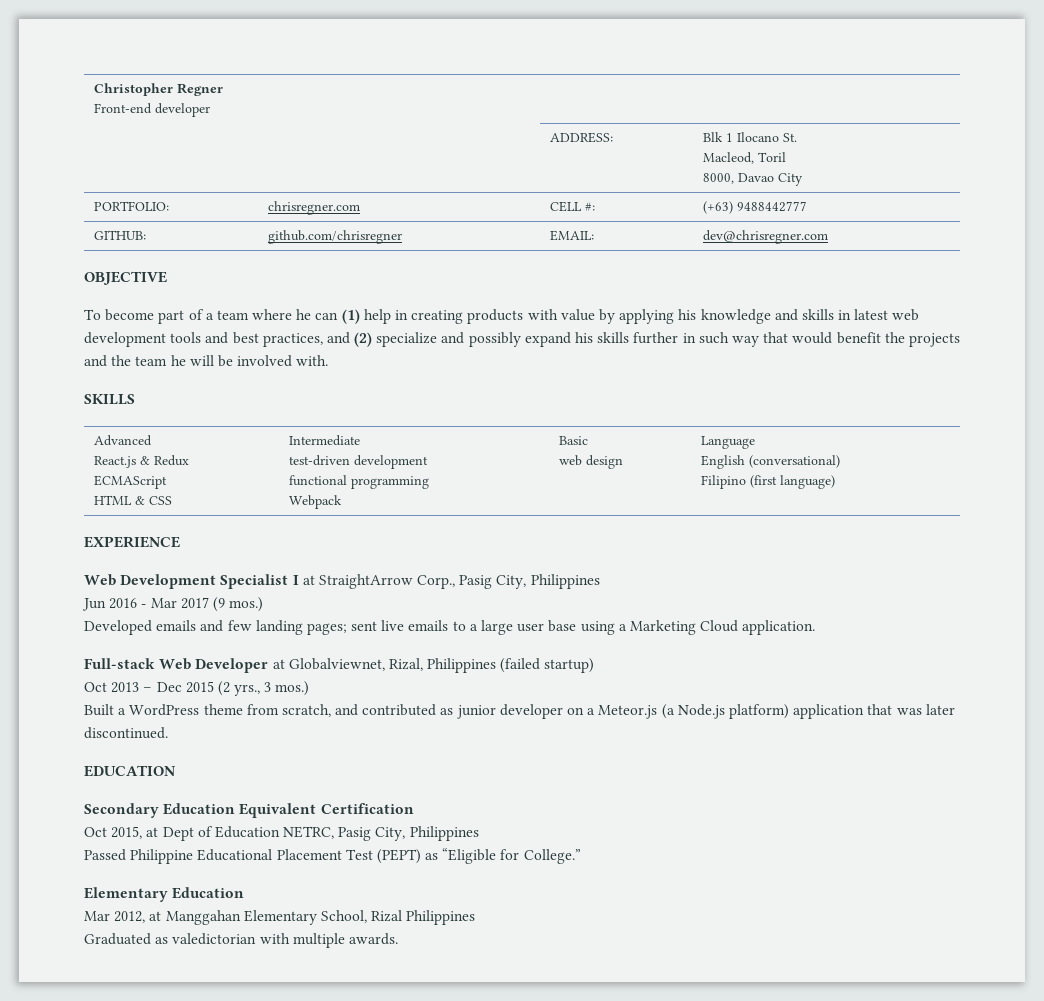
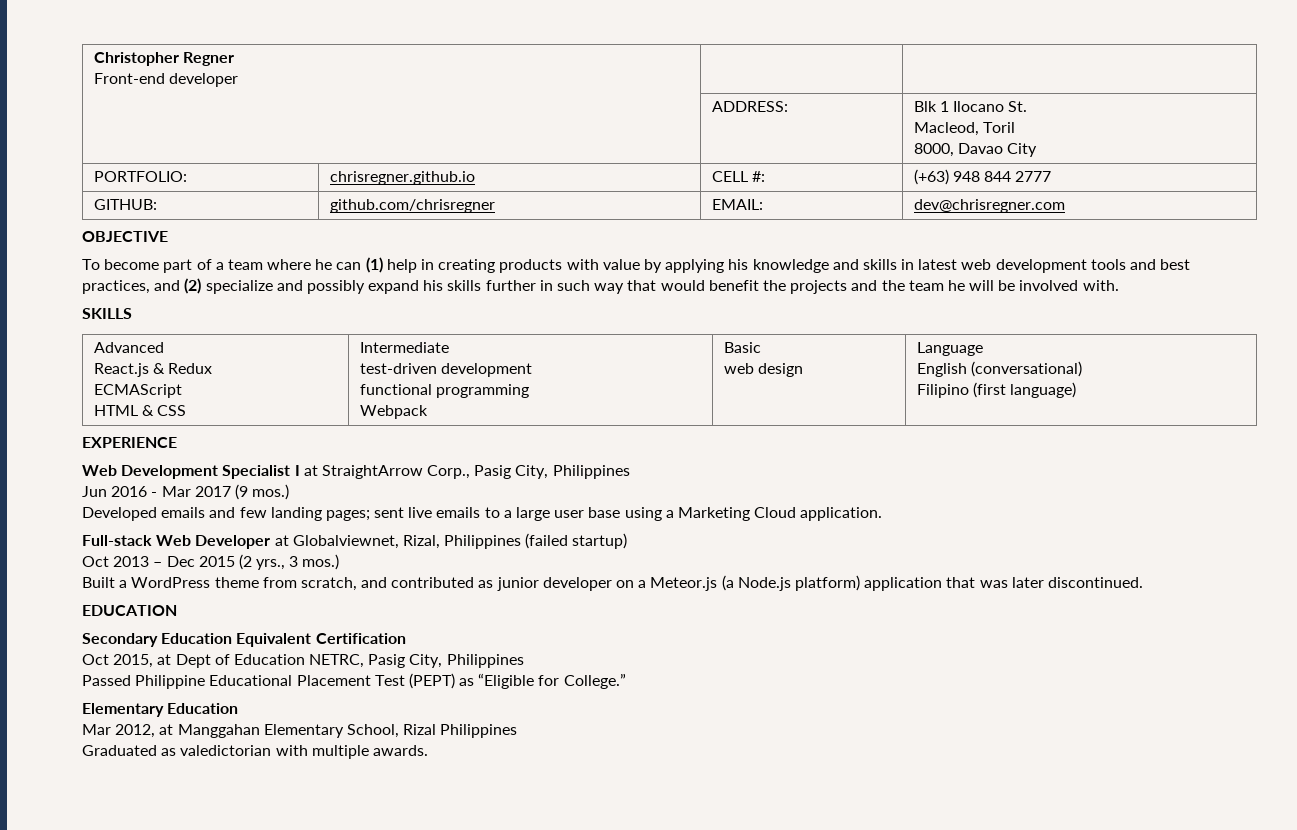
[267,201,360,215] chrisregner.com -> [329,171,475,185] chrisregner.github.io
[736,201,807,212] 9488442777 -> [952,171,1052,182] 948 844 2777

